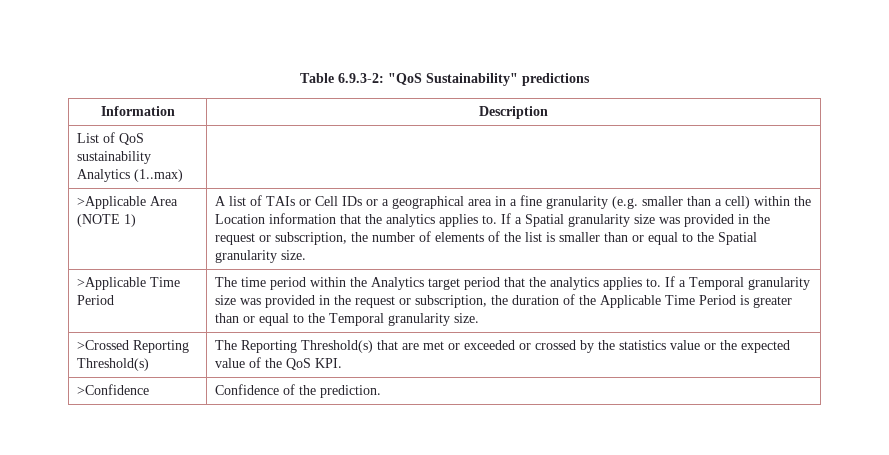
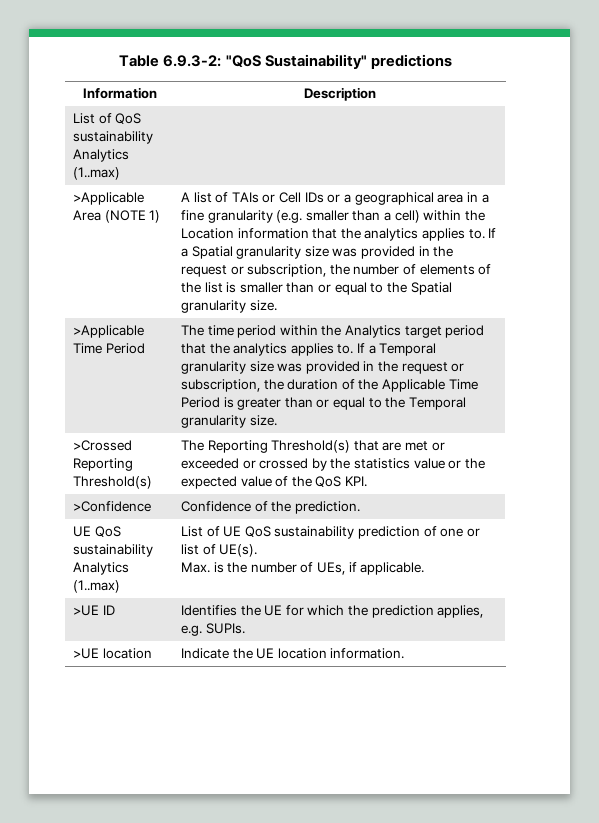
(382, 391) none -> [72,526,121,537] [72,544,153,557] [72,562,129,575] [72,580,120,593] [180,526,481,539] [180,544,258,557] [180,562,425,575] [72,605,115,616] [180,605,484,618] [180,623,245,636] [72,648,152,659] [180,648,405,659] // UE QoS sustainability Analytics (1..max) | List of UE QoS sustainability prediction of one or list of UE(s). // Max. is the number of UEs, if applicable. // >UE ID | Identifies the UE for which the prediction applies, e.g. SUPIs. // >UE location | Indicate the UE location information.

